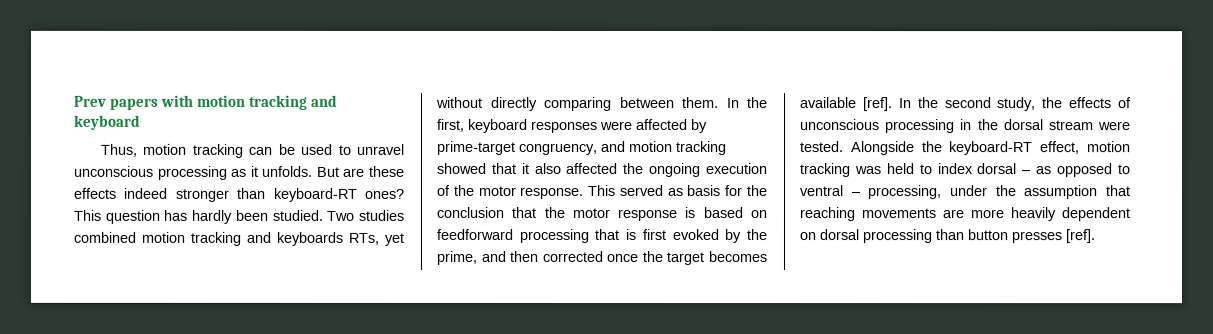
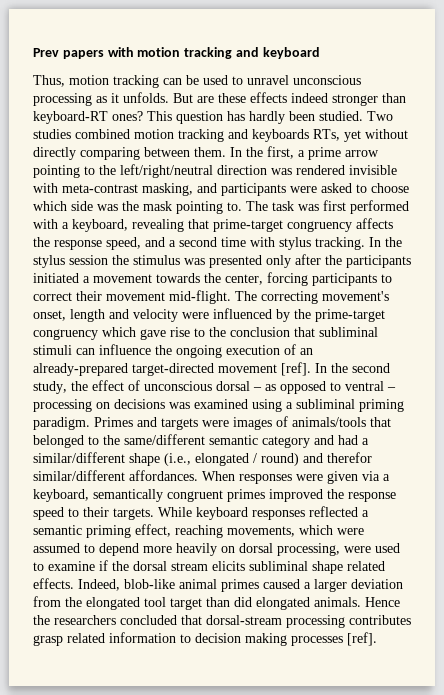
[468,118,708,134] [437,140,727,156] [436,162,768,178] [436,184,767,199] [436,206,767,222] [436,228,767,244] [436,250,767,266] [800,97,857,109] keyboard responses were affected by prime-target congruency, and motion tracking showed that it also affected the ongoing execution of the motor response. This served as basis for the conclusion that the motor response is based on feedforward processing that is first evoked by the prime, and then corrected once the target becomes available -> [298,147,379,160] [33,164,397,178] [33,183,409,196] [33,200,409,214] [33,218,393,232] [33,237,402,250] [33,254,411,268] [33,272,392,286] [33,290,389,304] [33,308,385,322] [33,327,378,340] [33,344,313,358] [33,363,277,376] a prime arrow pointing to the left/right/neutral direction was rendered invisible with meta-contrast masking, and participants were asked to choose which side was the mask pointing to. The task was first performed with a keyboard, revealing that prime-target congruency affects the response speed, and a second time with stylus tracking. In the stylus session the stimulus was presented only after the participants initiated a movement towards the center, forcing participants to correct their movement mid-flight. The correcting movement's onset, length and velocity were influenced by the prime-target congruency which gave rise to the conclusion that subliminal stimuli can influence the ongoing execution of an already-prepared target-directed movement
[1069,97,1113,109] effects -> [92,380,124,391] effect
[885,119,1131,134] [800,141,1131,156] [799,163,974,178] processing in the dorsal stream were tested. Alongside the keyboard-RT effect, motion tracking was held to index -> (212, 386) none
[867,185,1130,200] [799,207,964,222] processing, under the assumption that reaching movements are -> [33,399,404,412] [33,416,391,430] [33,434,369,448] [33,452,372,466] [33,470,390,484] [33,489,396,502] [33,506,369,520] [33,524,364,538] [33,543,139,556] processing on decisions was examined using a subliminal priming paradigm. Primes and targets were images of animals/tools that belonged to the same/different semantic category and had a similar/different shape (i.e., elongated / round) and therefor similar/different affordances. When responses were given via a keyboard, semantically congruent primes improved the response speed to their targets. While keyboard responses reflected a semantic priming effect, reaching movements, which were assumed to depend
[1061,207,1130,222] dependent -> (217, 549) none
[862,229,1062,244] processing than button presses -> [277,543,400,556] [33,560,385,574] [33,578,403,592] [33,596,400,610] [33,615,411,628] [33,632,343,646] processing, were used to examine if the dorsal stream elicits subliminal shape related effects. Indeed, blob-like animal primes caused a larger deviation from the elongated tool target than did elongated animals. Hence the researchers concluded that dorsal-stream processing contributes grasp related information to decision making processes

